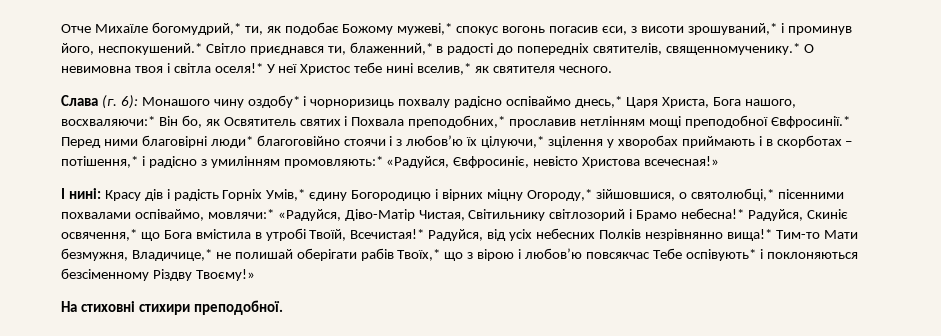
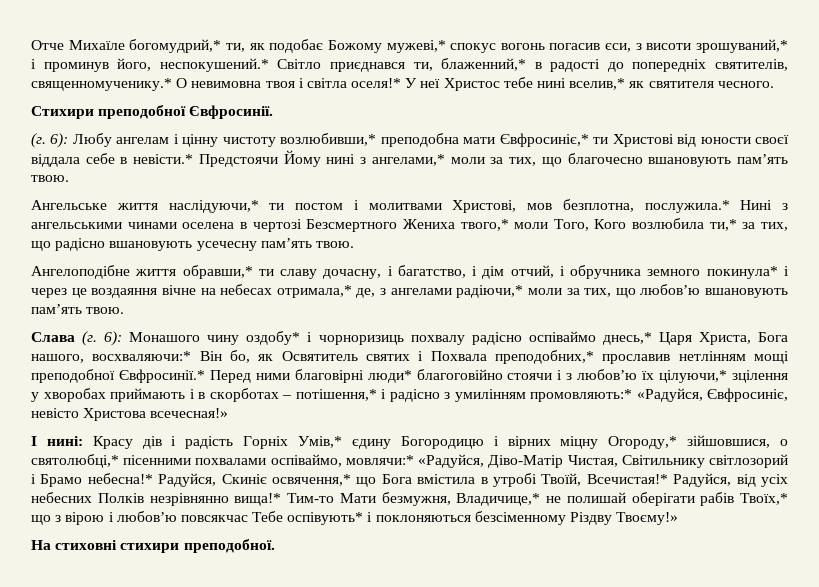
(612, 69) none -> [31,105,274,119] [31,133,790,148] [31,150,789,167] [31,175,69,182] [31,199,788,213] [31,218,788,232] [31,238,354,251] [31,265,789,279] [31,284,788,298] [31,304,125,314] // Стихири преподобної Євфросинії. // (г. 6): Любу ангелам і цінну чистоту возлюбивши,* преподобна мати Євфросиніє,* ти Христові від юности своєї віддала себе в невісти.* Предстоячи Йому нині з ангелами,* моли за тих, що благочесно вшановують пам’ять твою. // Ангельське життя наслідуючи,* ти постом і молитвами Христові, мов безплотна, послужила.* Нині з ангельськими чинами оселена в чертозі Безсмертного Жениха твого,* моли Того, Кого возлюбила ти,* за тих, що радісно вшановують усечесну пам’ять твою. // Ангелоподібне життя обравши,* ти славу дочасну, і багатство, і дім отчий, і обручника земного покинула* і через це воздаяння вічне на небесах отримала,* де, з ангелами радіючи,* моли за тих, що любов’ю вшановують пам’ять твою.

